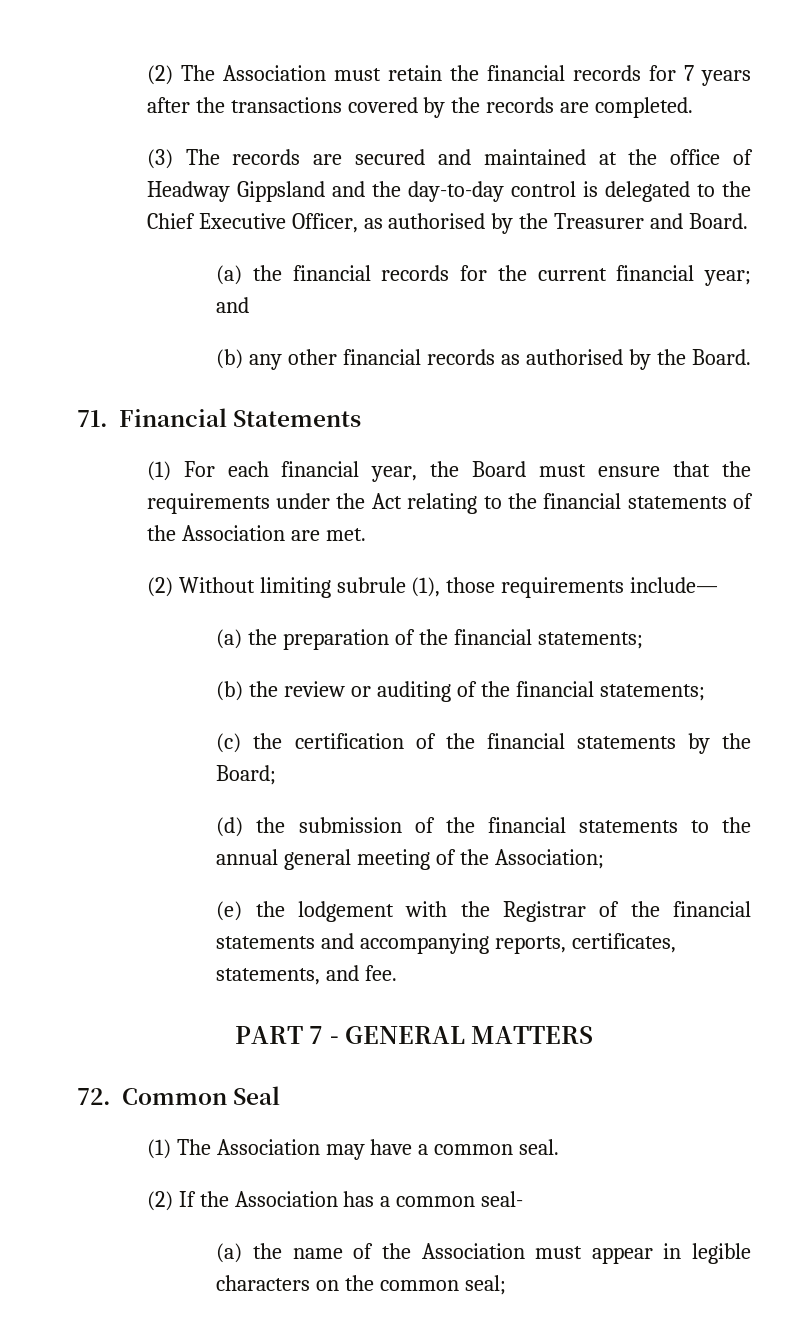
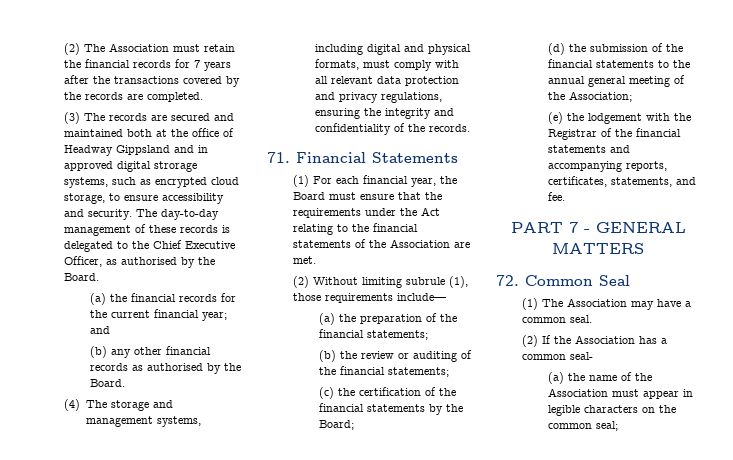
(586, 157) none -> [126,129,152,137] both
[371,181,576,202] the day-to-day control -> [197,145,208,153] [63,161,197,172] [63,177,239,188] [63,193,224,204] [63,209,219,220] [63,224,218,236] in approved digital strorage systems, such as encrypted cloud storage, to ensure accessibility and security. The day-to-day management of these records
[554,213,684,229] Treasurer and -> (215, 261) none
(751, 357) none -> [63,399,173,411] [85,416,201,427] [314,44,471,55] [314,59,459,71] [314,76,459,86] [314,92,442,103] [314,108,454,119] [314,123,470,135] // (4) The storage and management systems, including digital and physical formats, must comply with all relevant data protection and privacy regulations, ensuring the integrity and confidentiality of the records.

